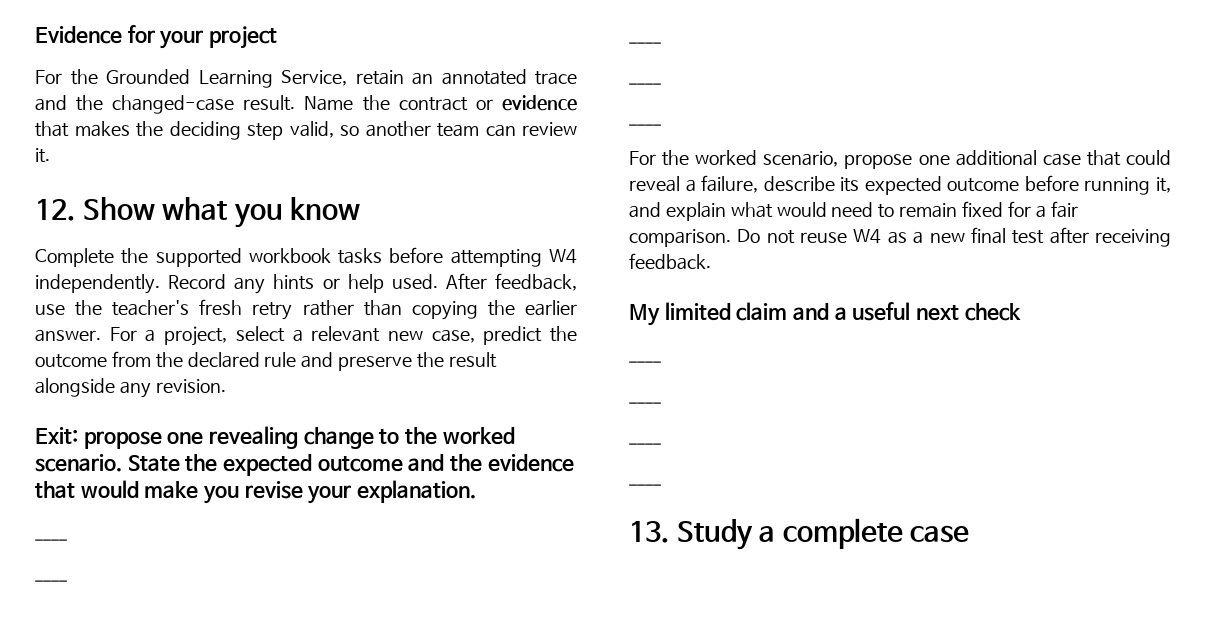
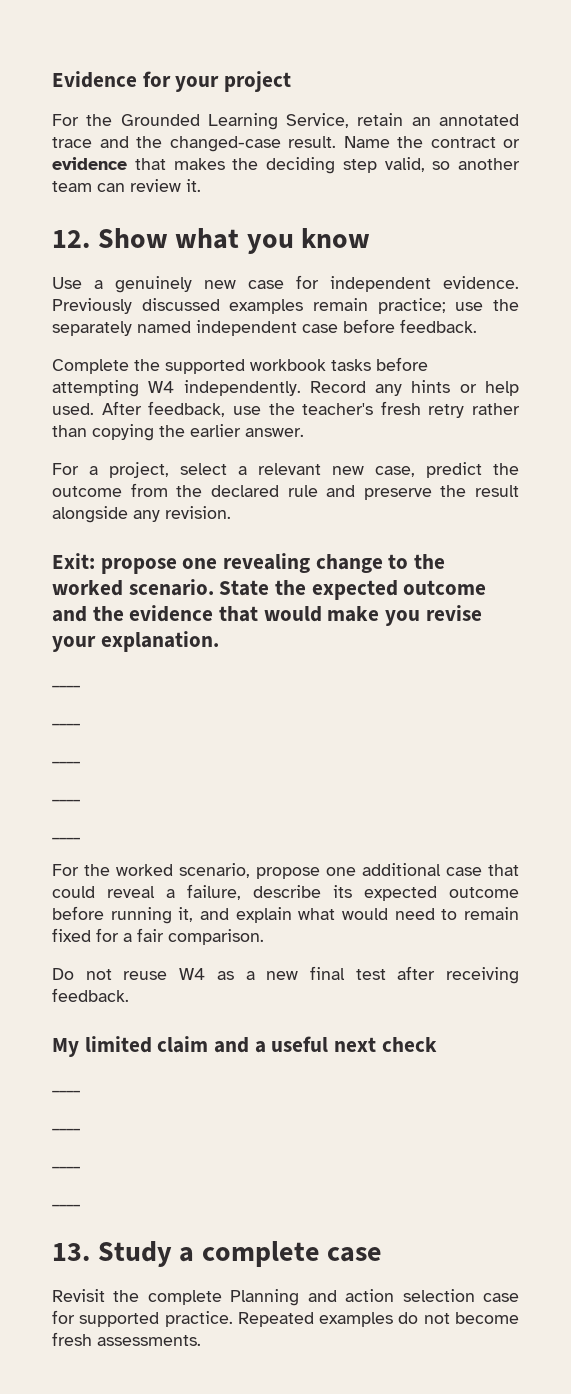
(361, 208) none -> [52,275,519,293] [52,298,519,314] [52,319,477,336] // Use a genuinely new case for independent evidence. Previously discussed examples remain practice; use the separately named independent case before feedback.
(101, 335) none -> (304, 432) //
(731, 238) none -> (264, 937) //
(970, 534) none -> [52,1289,519,1306] [52,1310,519,1327] [52,1332,201,1346] // Revisit the complete Planning and action selection case for supported practice. Repeated examples do not become fresh assessments.

